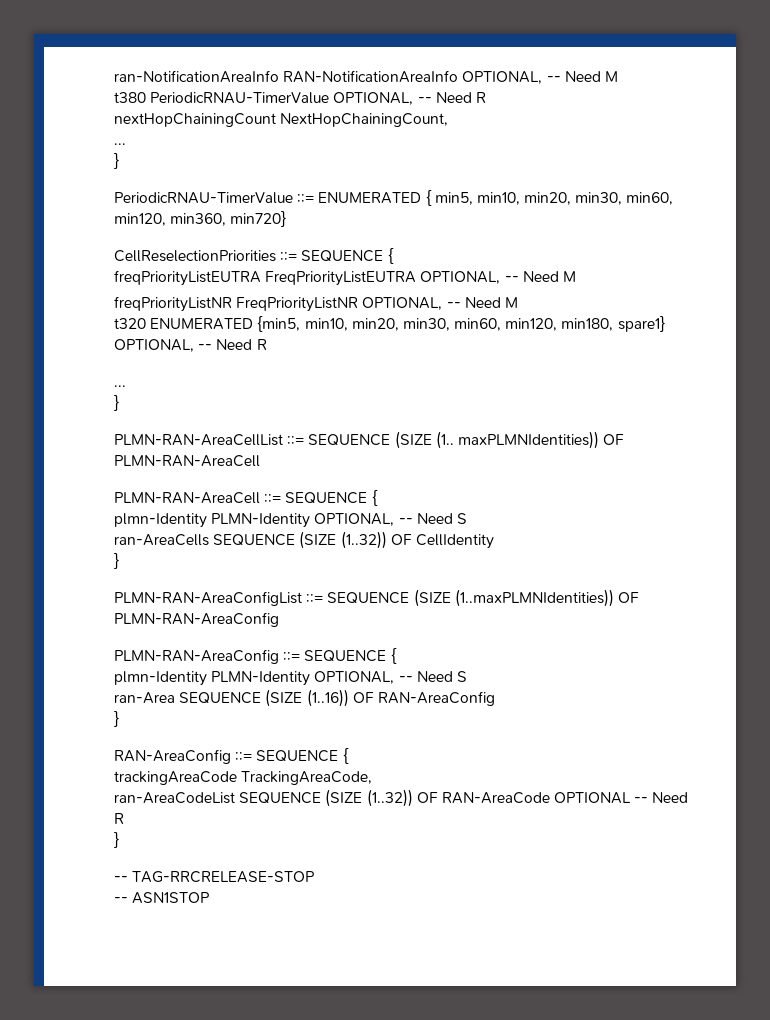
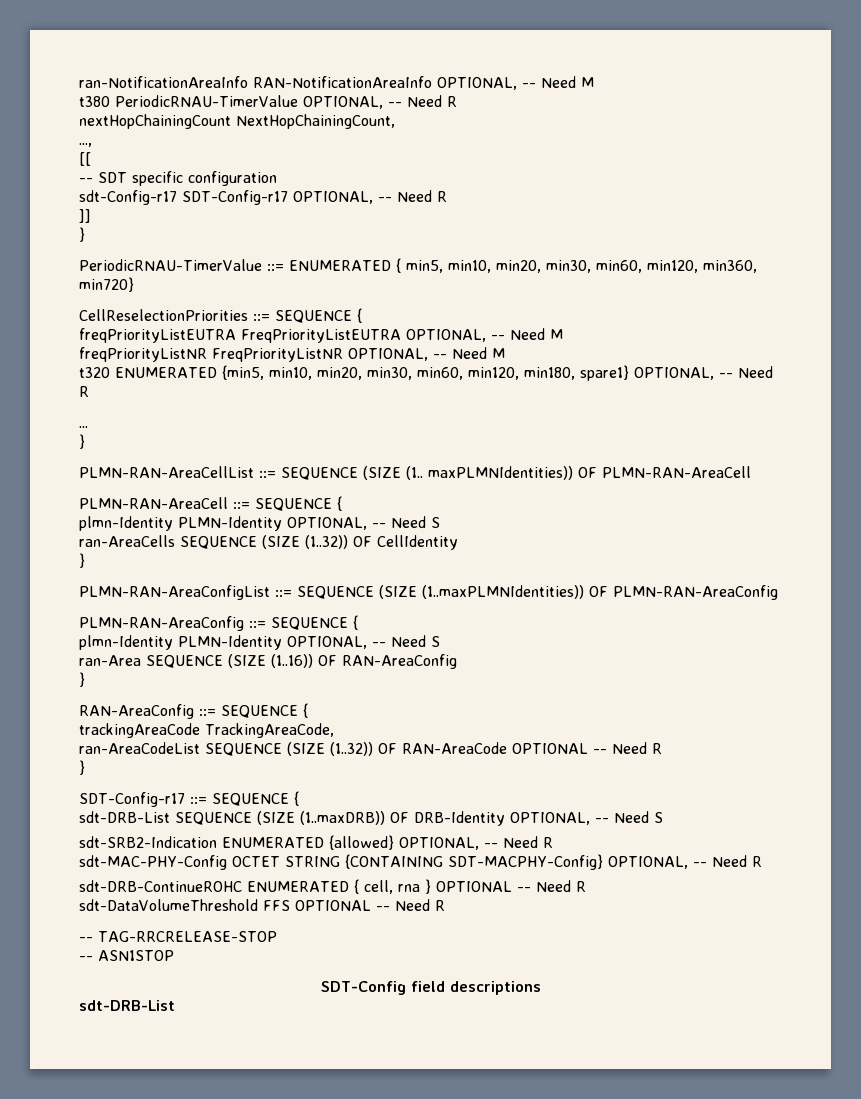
[114,143,126,145] ... -> [79,143,92,147] [79,152,91,166] [79,171,277,186] [79,190,447,205] [79,209,91,223] ..., // [[ // -- SDT specific configuration // sdt-Config-r17 SDT-Config-r17 OPTIONAL, -- Need R // ]]
(119, 840) none -> [79,791,299,807] [79,811,663,826] [79,835,553,850] [79,854,762,870] [79,879,586,894] [79,899,445,911] // SDT-Config-r17 ::= SEQUENCE { // sdt-DRB-List SEQUENCE (SIZE (1..maxDRB)) OF DRB-Identity OPTIONAL, -- Need S // sdt-SRB2-Indication ENUMERATED {allowed} OPTIONAL, -- Need R // sdt-MAC-PHY-Config OCTET STRING {CONTAINING SDT-MACPHY-Config} OPTIONAL, -- Need R // sdt-DRB-ContinueROHC ENUMERATED { cell, rna } OPTIONAL -- Need R // sdt-DataVolumeThreshold FFS OPTIONAL -- Need R
(210, 898) none -> [320,981,541,995] [79,1000,175,1011] // SDT-Config field descriptions // sdt-DRB-List

